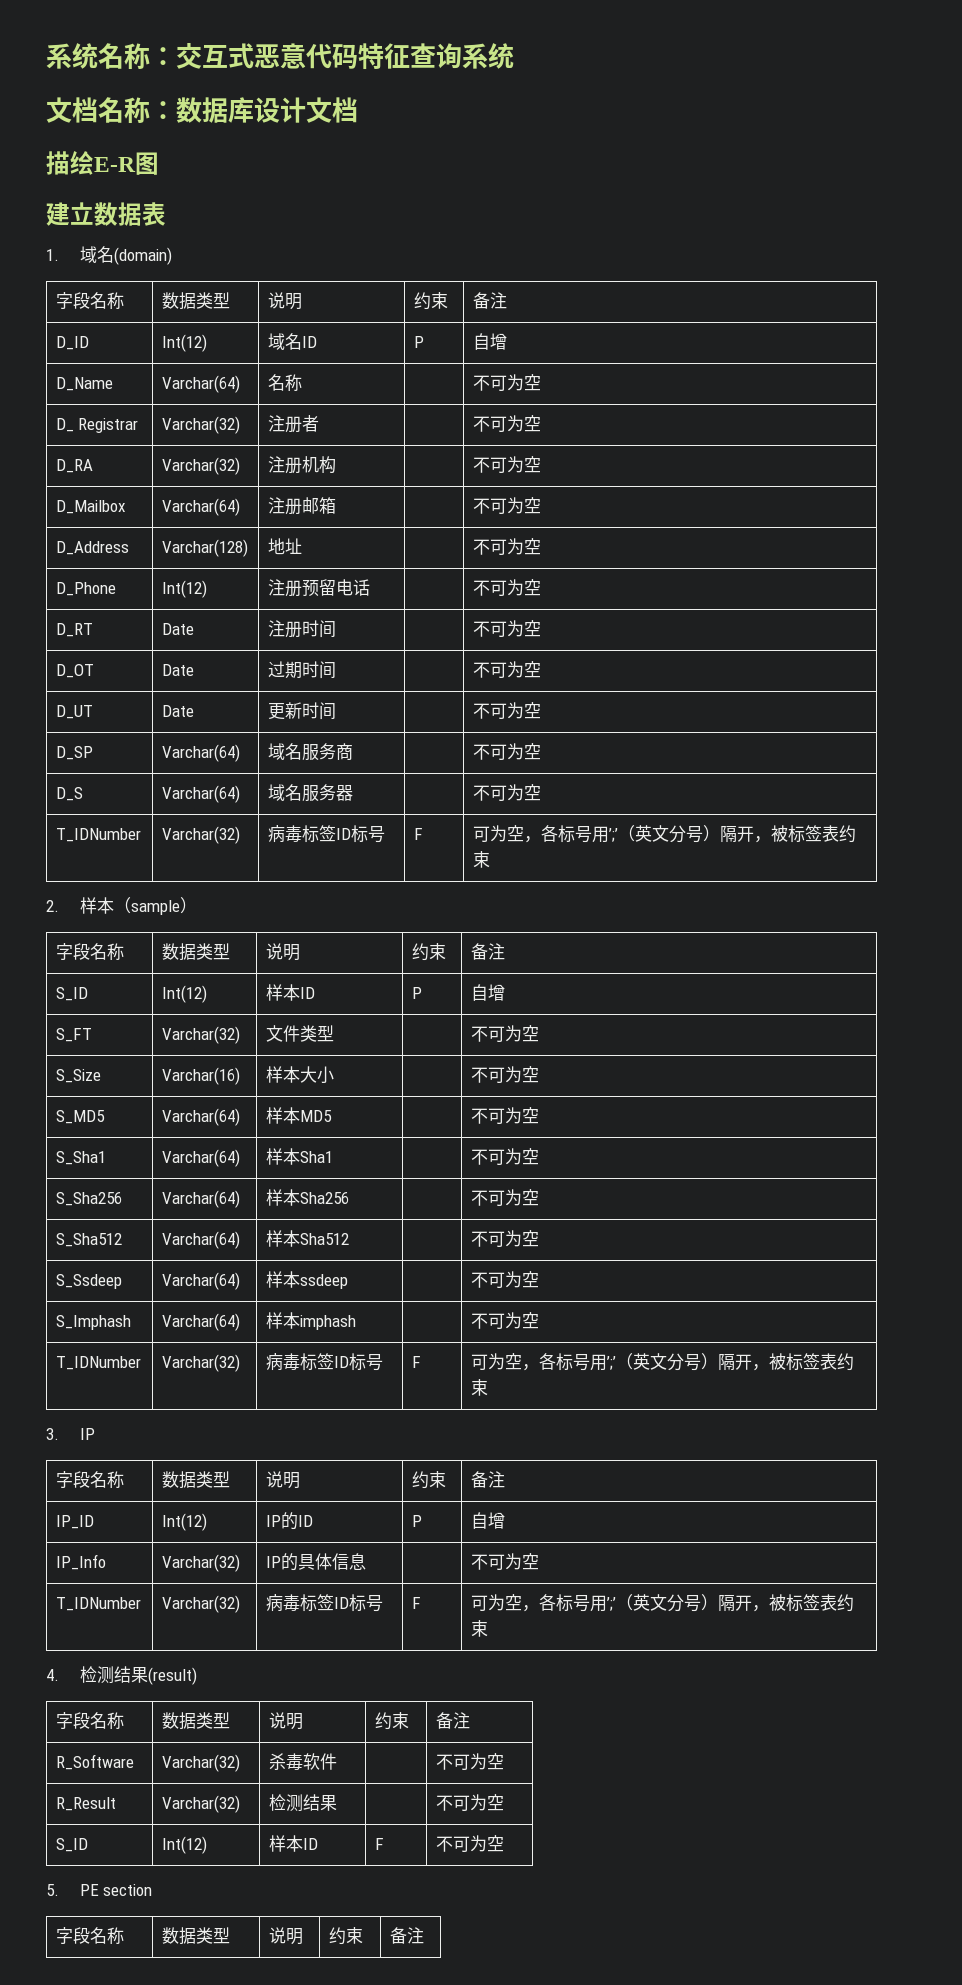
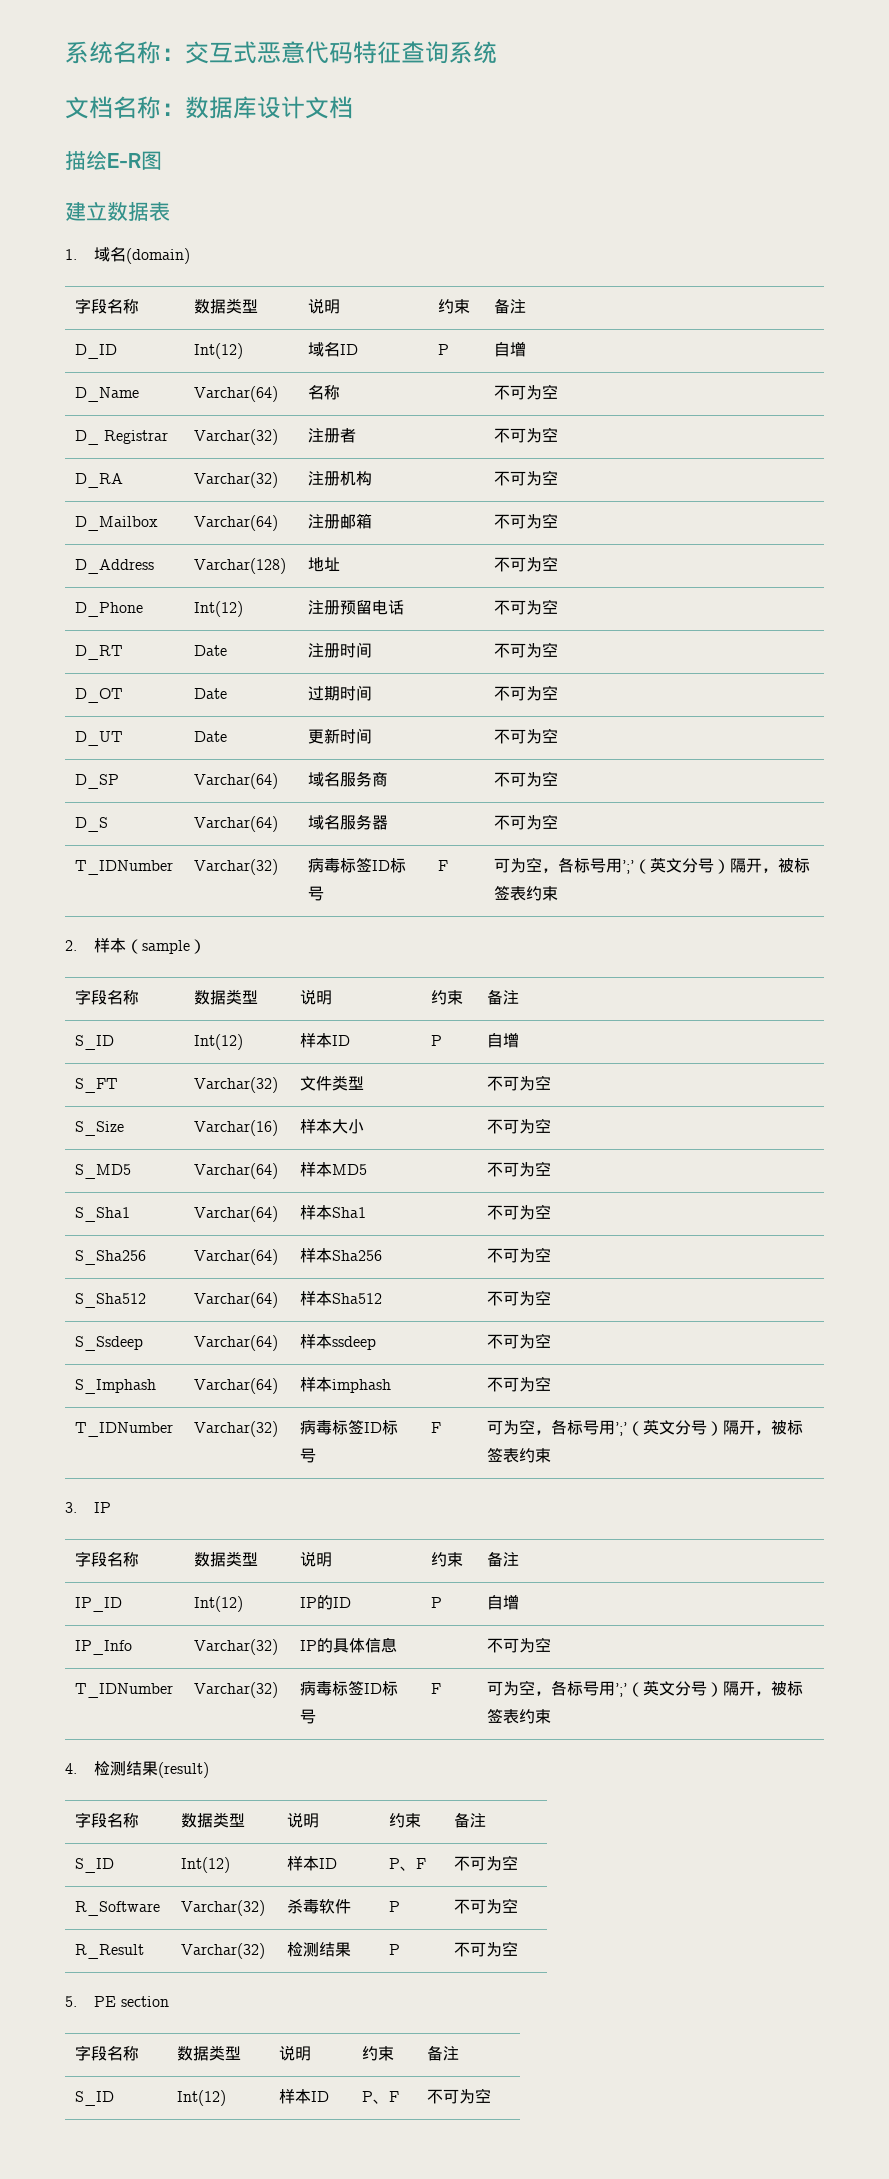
(470, 1720) none -> [75,1858,115,1873] [181,1857,231,1873] [287,1856,338,1871] [389,1858,427,1871] [454,1855,519,1871] // S_ID | Int(12) | 样本ID | P、F | 不可为空
(337, 1761) none -> [389,1901,401,1912] P
[435,1794,504,1811] [55,1838,88,1852] [161,1836,207,1854] [268,1835,318,1852] [374,1838,384,1850] | 不可为空 // S_ID | Int(12) | 样本ID | F -> [389,1944,401,1955] P
(424, 1935) none -> [75,2091,115,2106] [177,2090,227,2106] [279,2089,330,2104] [362,2091,400,2104] [427,2088,492,2104] // S_ID | Int(12) | 样本ID | P、F | 不可为空

